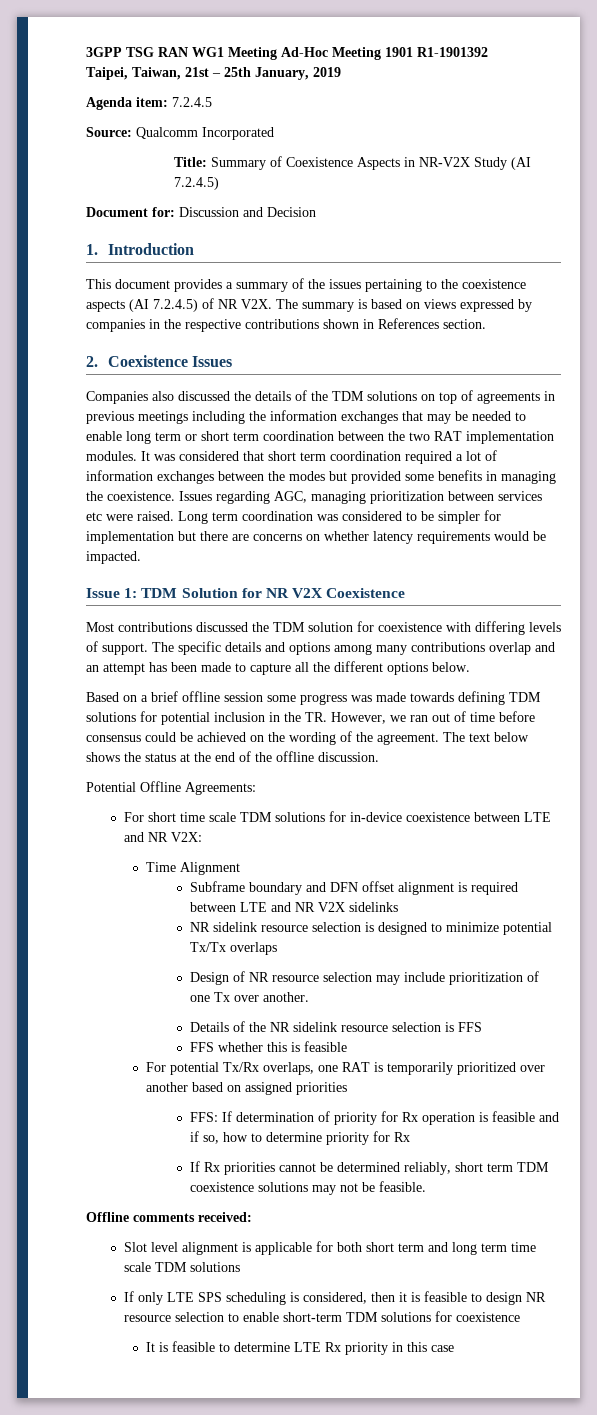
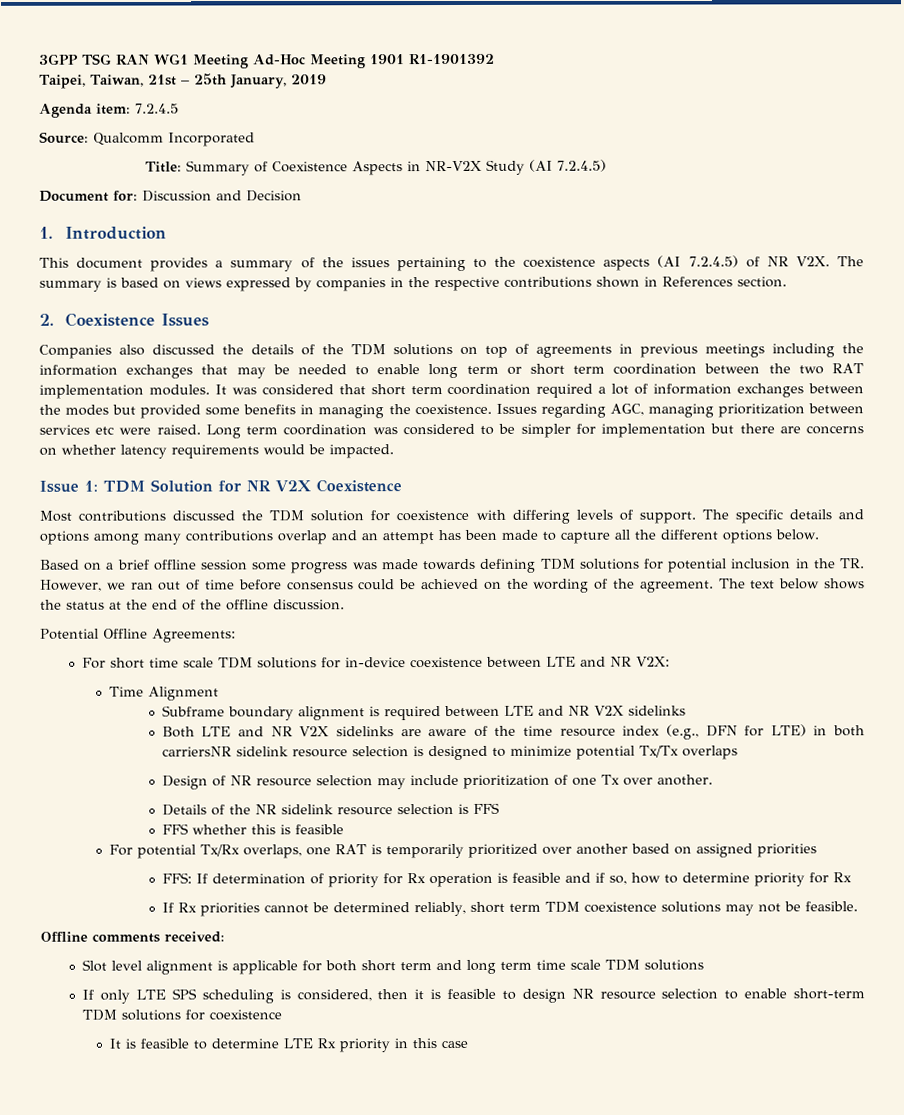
[305,881,394,892] and DFN offset -> (294, 713) none
[189,922,210,932] NR -> [161,724,865,740] [161,746,232,757] Both LTE and NR V2X sidelinks are aware of the time resource index (e.g., DFN for LTE) in both carriersNR

